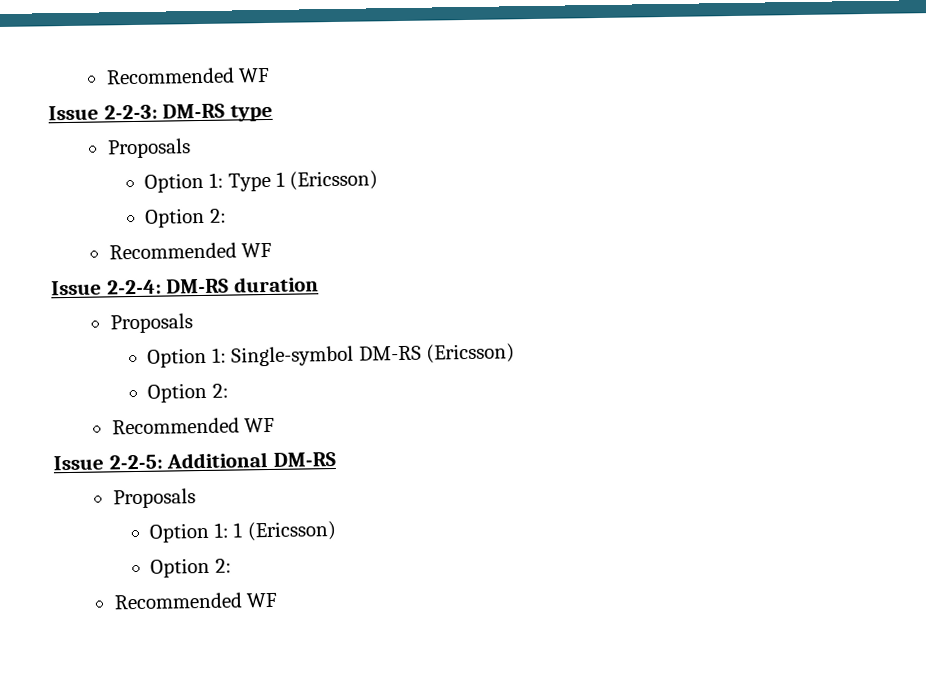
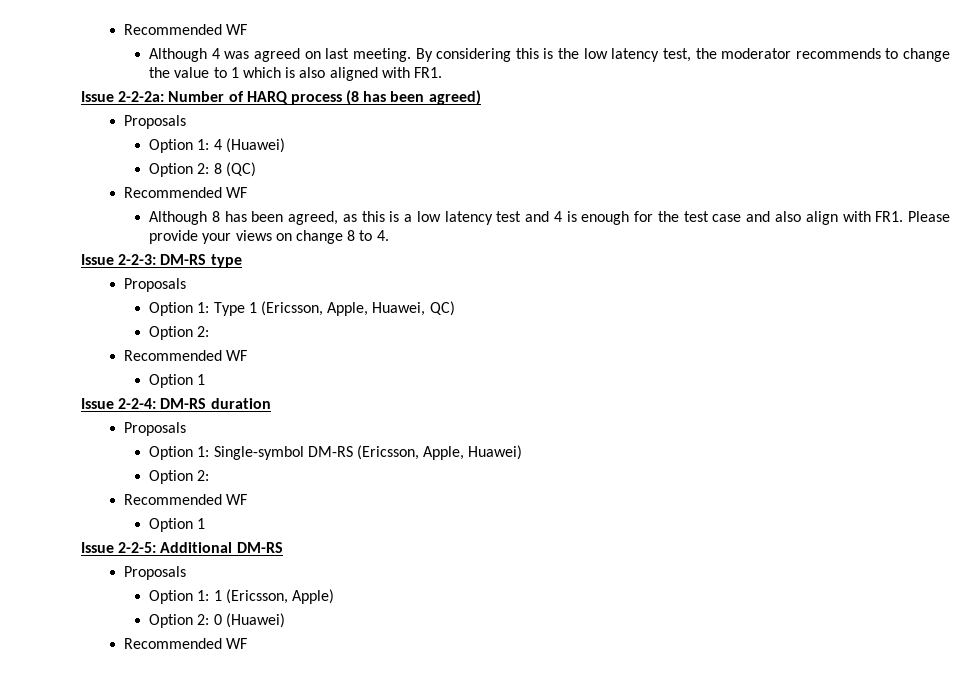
[105,67,271,85] Recommended WF -> [123,24,247,35] [149,48,951,62] [149,67,442,81] [81,90,481,105] [123,115,186,129] [149,138,285,153] [149,162,256,177] [123,187,247,198] [149,211,951,225] [149,230,389,244] Recommended WF // Although 4 was agreed on last meeting. By considering this is the low latency test, the moderator recommends to change the value to 1 which is also aligned with FR1. // Issue 2-2-2a: Number of HARQ process (8 has been agreed) // Proposals // Option 1: 4 (Huawei) // Option 2: 8 (QC) // Recommended WF // Although 8 has been agreed, as this is a low latency test and 4 is enough for the test case and also align with FR1. Please provide your views on change 8 to 4.
[289,170,379,191] [145,207,227,228] [108,242,273,260] (Ericsson) // Option 2: // Recommended WF -> [260,301,455,316] [149,326,210,340] [123,350,247,361] [149,374,206,388] (Ericsson, Apple, Huawei, QC) // Option 2: // Recommended WF // Option 1
[426,343,516,364] [147,382,229,403] [111,417,276,435] (Ericsson) // Option 2: // Recommended WF -> [356,445,523,460] [149,470,210,484] [123,494,247,505] [149,518,206,532] (Ericsson, Apple, Huawei) // Option 2: // Recommended WF // Option 1
[246,521,337,542] [150,557,232,578] (Ericsson) // Option 2: -> [225,589,334,604] [149,613,285,628] (Ericsson, Apple) // Option 2: 0 (Huawei)

